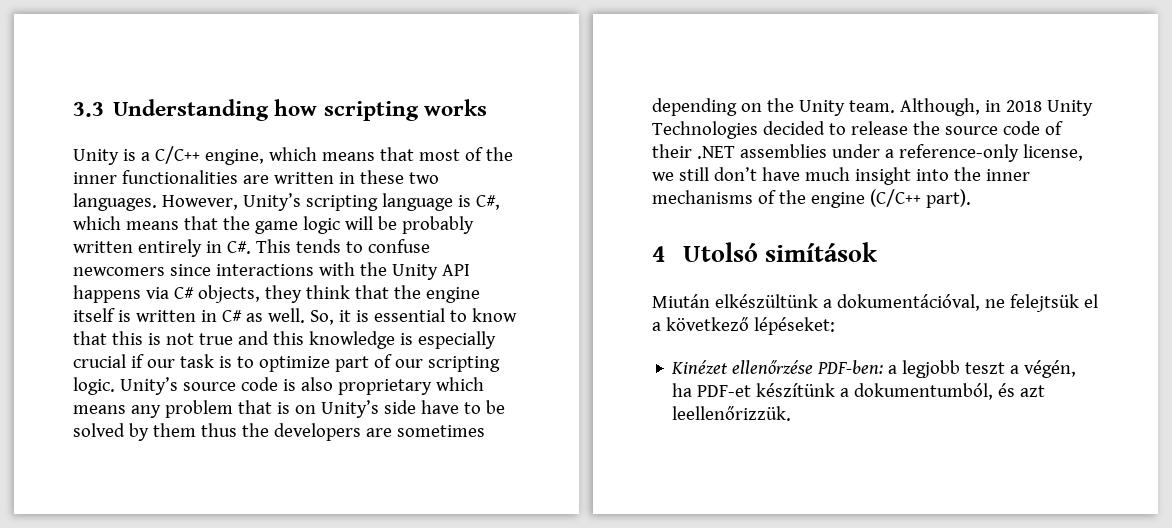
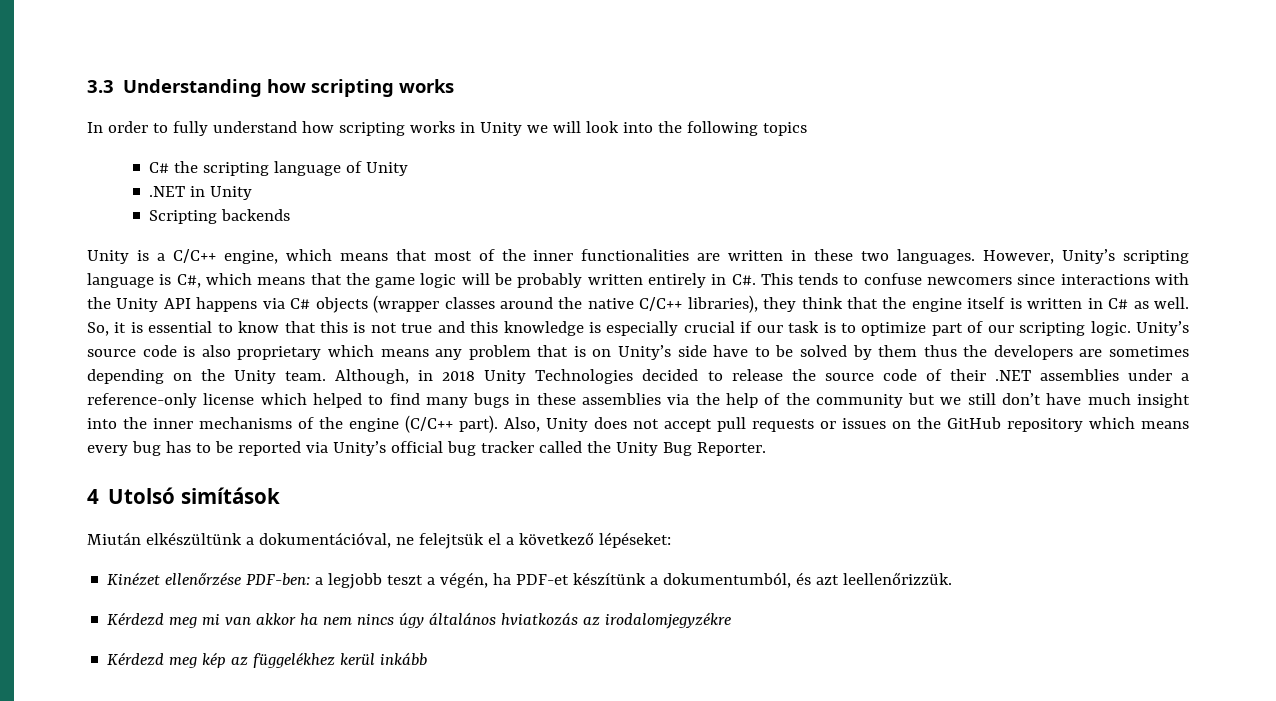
(487, 107) none -> [87,121,807,136] [149,161,409,176] [149,186,253,200] [149,209,291,224] // In order to fully understand how scripting works in Unity we will look into the following topics // C# the scripting language of Unity // .NET in Unity // Scripting backends
[197,285,260,303] objects, -> [315,295,758,313] objects (wrapper classes around the native C/C++ libraries),
[1022,144,1083,161] license, -> [203,393,936,408] license which helped to find many bugs in these assemblies via the help of the community but
(971, 198) none -> [504,417,1189,432] [87,441,766,456] Also, Unity does not accept pull requests or issues on the GitHub repository which means every bug has to be reported via Unity’s official bug tracker called the Unity Bug Reporter.
(792, 413) none -> [107,612,732,629] [107,652,428,668] // Kérdezd meg mi van akkor ha nem nincs úgy általános hviatkozás az irodalomjegyzékre // Kérdezd meg kép az függelékhez kerül inkább

